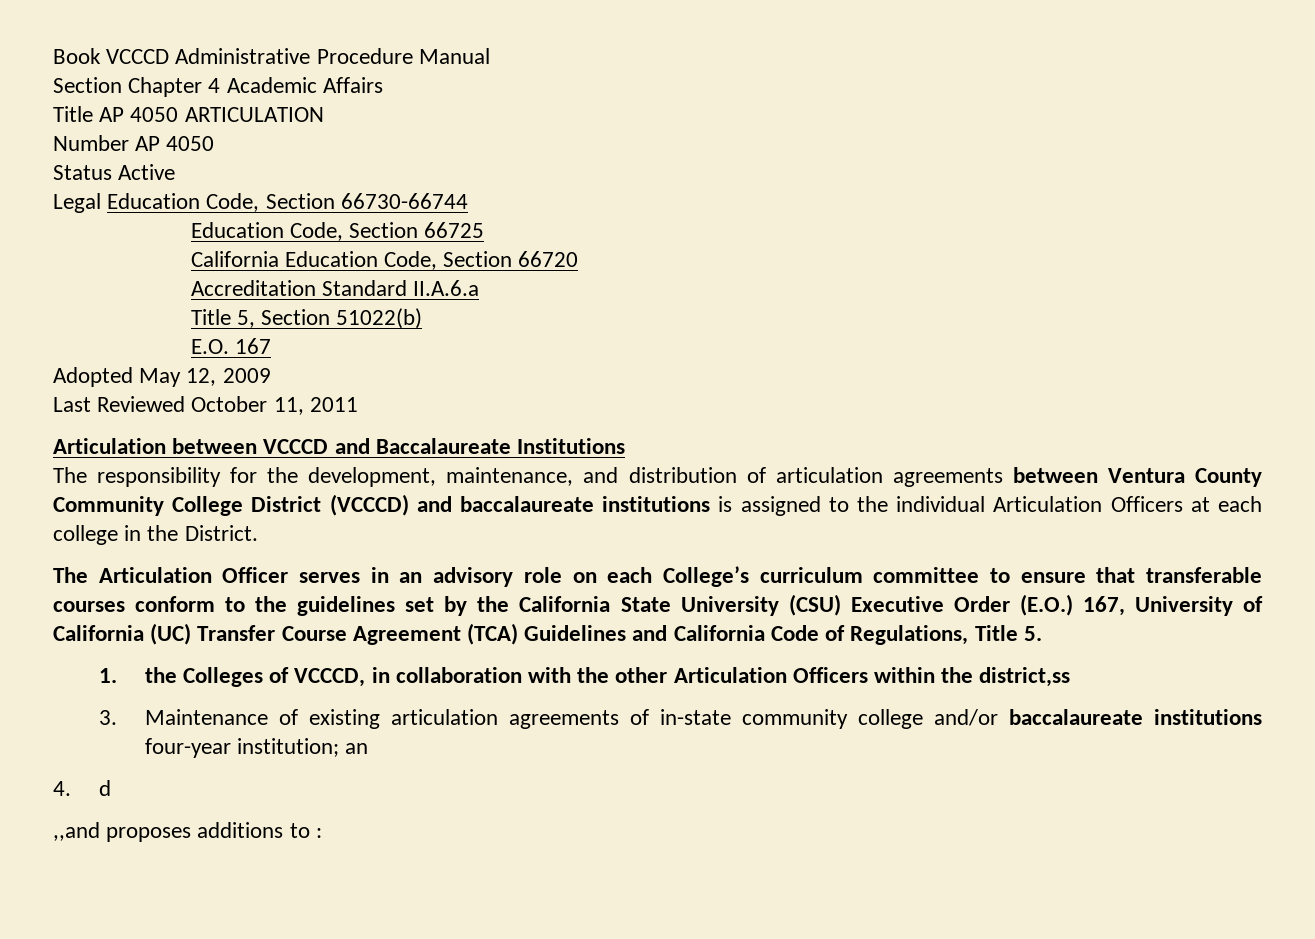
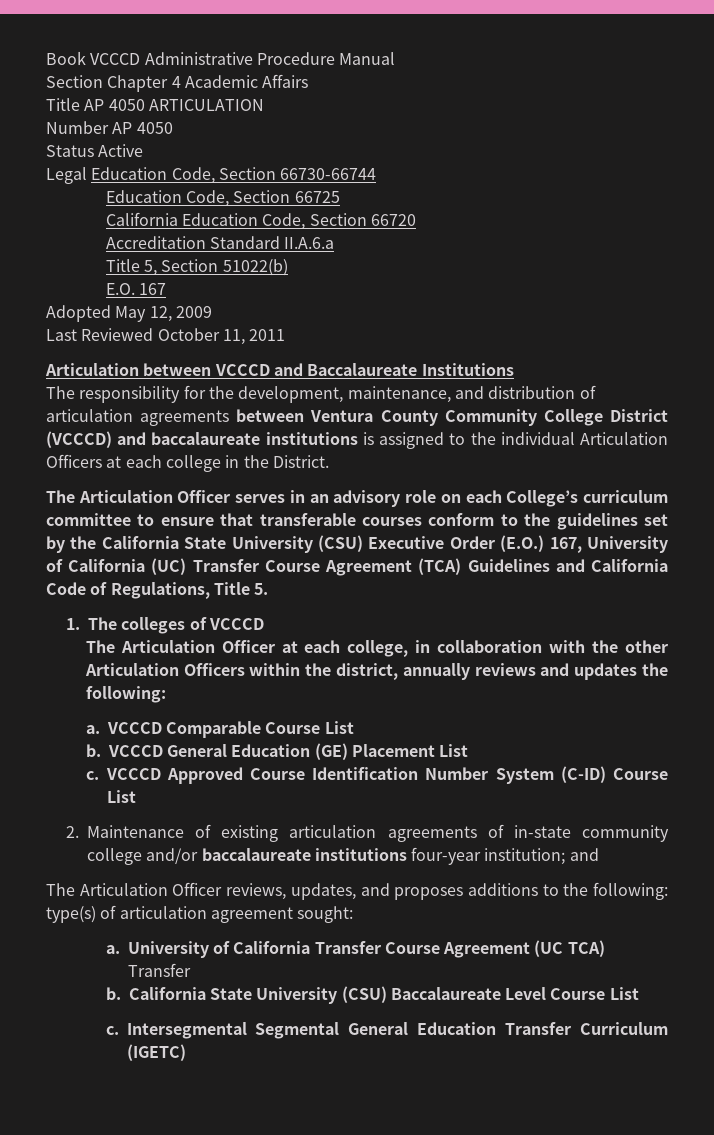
[144,667,366,687] the Colleges of VCCCD, -> [87,617,264,634] [85,640,409,657] The colleges of VCCCD // The Articulation Officer at each college,
[979,667,1071,687] [98,710,117,725] district,ss // 3. -> [335,663,668,680] [85,686,166,703] [85,721,354,738] [85,743,469,760] [85,766,668,784] [106,790,136,803] [65,826,79,838] district, annually reviews and updates the following: // a. VCCCD Comparable Course List // b. VCCCD General Education (GE) Placement List // c. VCCCD Approved Course Identification Number System (C-ID) Course List // 2.
[345,743,369,754] [53,780,111,796] [53,822,322,842] an // 4. d // ,,and proposes additions to : -> [569,848,599,861] [46,882,669,900] [46,905,354,923] [105,940,605,958] [127,963,191,977] [105,986,639,1004] [105,1022,669,1039] [126,1044,186,1061] and // The Articulation Officer reviews, updates, and proposes additions to the following: type(s) of articulation agreement sought: // a. University of California Transfer Course Agreement (UC TCA) Transfer // b. California State University (CSU) Baccalaureate Level Course List // c. Intersegmental Segmental General Education Transfer Curriculum (IGETC)

